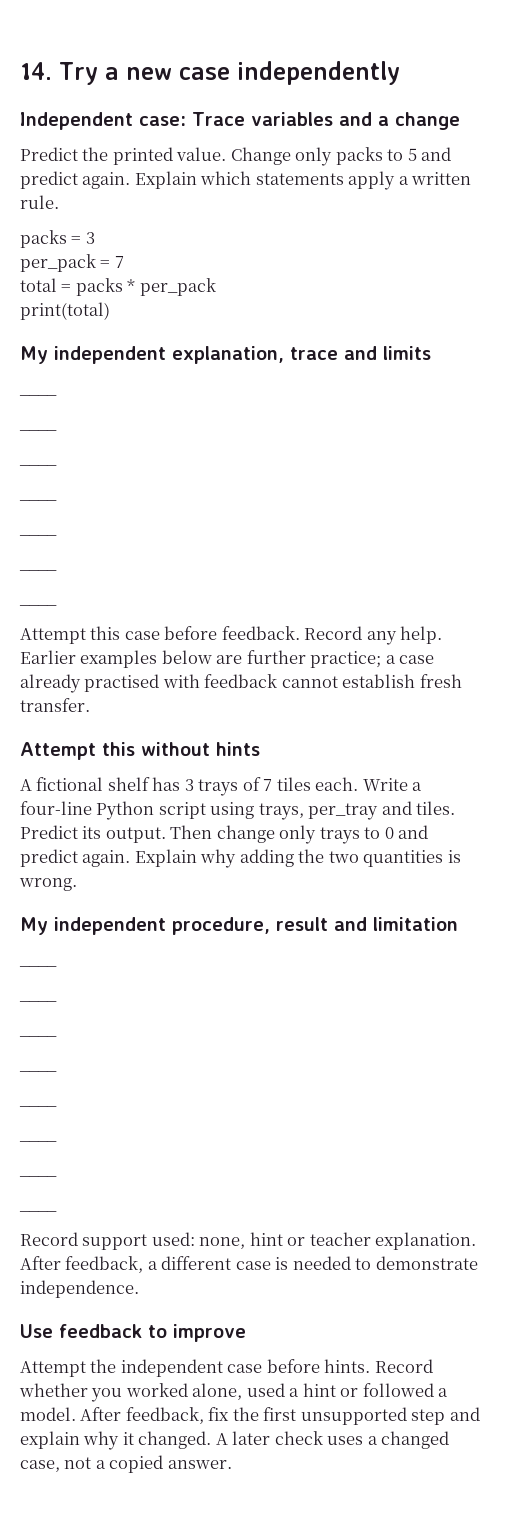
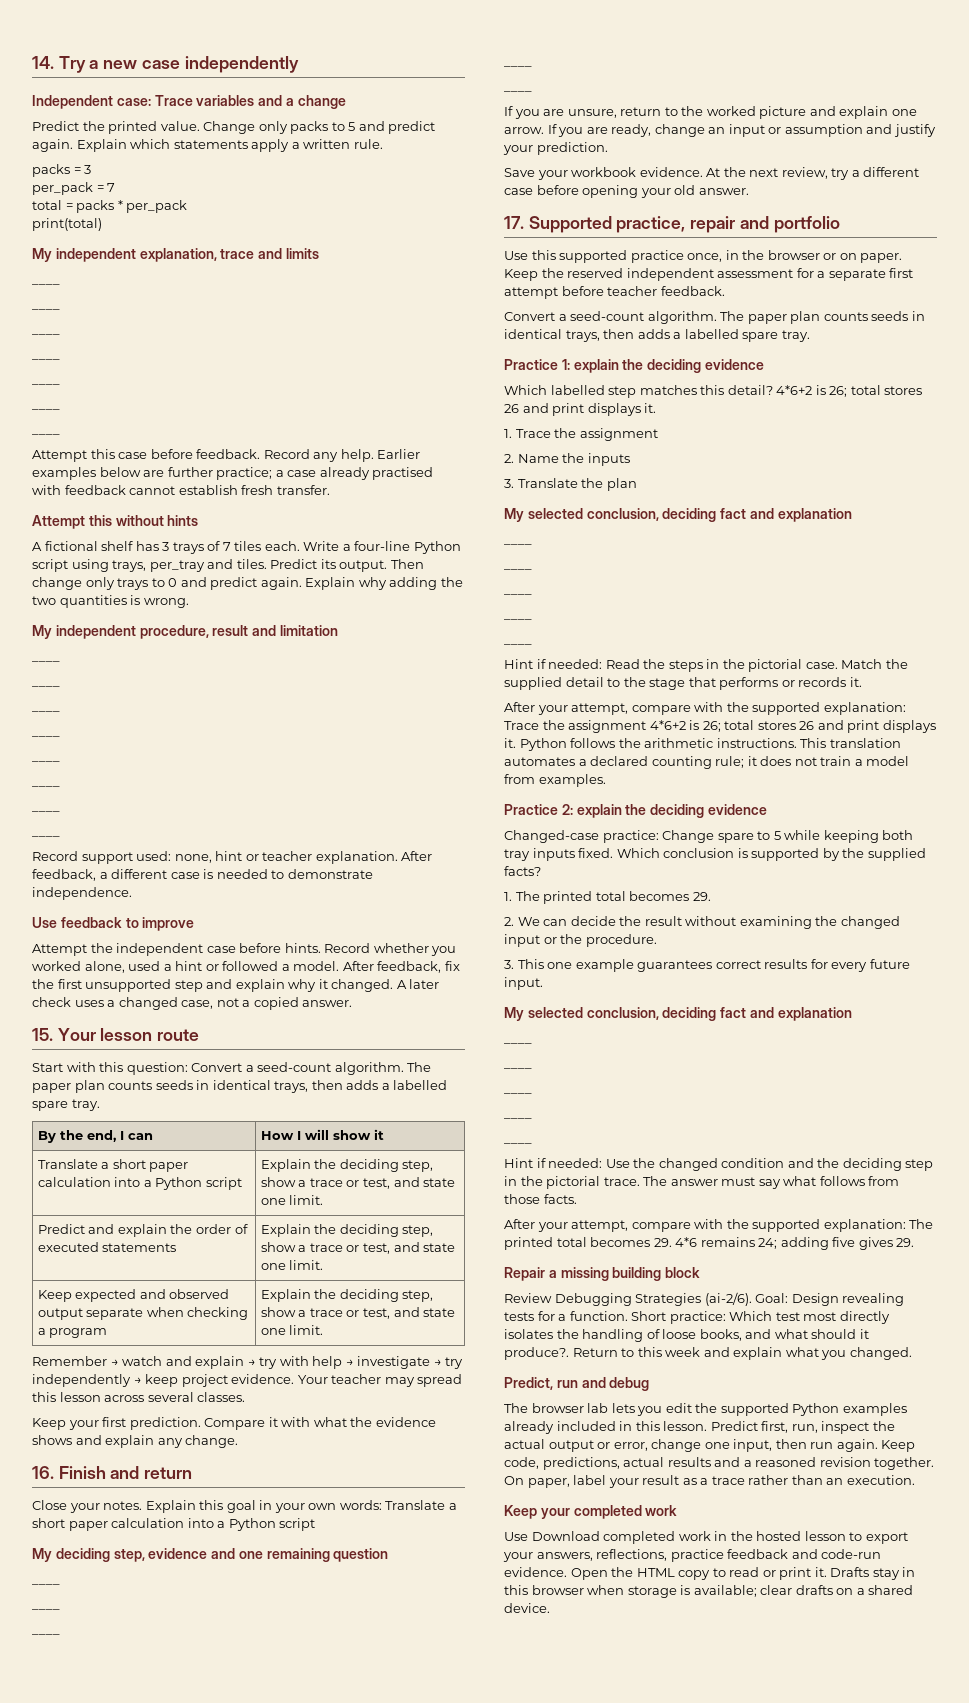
(232, 1464) none -> [32,1028,200,1041] [32,1062,432,1075] [32,1080,448,1093] [32,1099,100,1111] [37,1130,153,1143] [260,1129,384,1140] [37,1159,189,1172] [37,1177,242,1190] [260,1159,434,1172] [260,1177,456,1189] [260,1195,324,1205] [37,1224,248,1237] [37,1242,177,1252] [260,1224,434,1237] [260,1242,456,1254] [260,1260,324,1270] [37,1289,230,1302] [37,1307,249,1320] [37,1328,108,1338] [260,1289,434,1302] [260,1307,456,1319] [260,1325,324,1335] [32,1356,464,1369] [32,1374,463,1387] [32,1392,246,1402] [32,1417,436,1430] [32,1435,239,1448] [32,1466,193,1479] [32,1500,457,1513] [32,1518,316,1531] [32,1548,389,1562] [32,1584,60,1585] [32,1609,60,1610] [32,1634,60,1635] [504,66,532,67] [504,91,532,92] [504,106,917,119] [504,124,936,137] [503,142,608,155] [504,167,920,180] [504,185,749,198] [504,216,840,233] [504,250,903,263] [504,268,914,281] [504,286,725,299] [504,311,925,324] [504,329,810,342] [504,359,764,373] [504,385,923,398] [504,403,657,416] [504,428,658,441] [504,453,630,466] [504,478,637,491] [504,508,852,522] [504,544,532,545] [504,569,532,570] [504,594,532,595] [504,619,532,620] [504,644,532,645] [504,659,908,672] [504,677,862,690] [504,702,906,715] [504,720,936,733] [504,738,901,751] [504,756,910,769] [504,774,606,787] [504,804,767,818] [504,830,914,843] [504,848,926,861] [504,866,541,876] [504,891,711,904] [504,916,900,929] [504,934,657,947] [504,959,910,972] [504,977,543,990] [504,1007,852,1021] [504,1043,532,1044] [504,1068,532,1069] [504,1093,532,1094] [504,1118,532,1119] [504,1143,532,1144] [504,1158,934,1171] [504,1176,900,1189] [504,1194,577,1204] [504,1219,934,1232] [504,1237,915,1250] [504,1267,701,1281] [504,1292,905,1306] [504,1311,890,1324] [504,1329,869,1342] [504,1347,912,1360] [504,1377,650,1391] [504,1403,907,1416] [504,1421,895,1434] [504,1439,916,1452] [504,1457,935,1470] [504,1475,915,1488] [504,1505,678,1519] [504,1531,908,1544] [503,1549,882,1562] [504,1567,916,1580] [504,1585,914,1598] [504,1603,550,1613] // 15. Your lesson route // Start with this question: Convert a seed-count algorithm. The paper plan counts seeds in identical trays, then adds a labelled spare tray. // By the end, I can | How I will show it // Translate a short paper calculation into a Python script | Explain the deciding step, show a trace or test, and state one limit. // Predict and explain the order of executed statements | Explain the deciding step, show a trace or test, and state one limit. // Keep expected and observed output separate when checking a program | Explain the deciding step, show a trace or test, and state one limit. // Remember → watch and explain → try with help → investigate → try independently → keep project evidence. Your teacher may spread this lesson across several classes. // Keep your first prediction. Compare it with what the evidence shows and explain any change. // 16. Finish and return // Close your notes. Explain this goal in your own words: Translate a short paper calculation into a Python script // My deciding step, evidence and one remaining question // ____ // ____ // ____ // ____ // ____ // If you are unsure, return to the worked picture and explain one arrow. If you are ready, change an input or assumption and justify your prediction. // Save your workbook evidence. At the next review, try a different case before opening your old answer. // 17. Supported practice, repair and portfolio // Use this supported practice once, in the browser or on paper. Keep the reserved independent assessment for a separate first attempt before teacher feedback. // Convert a seed-count algorithm. The paper plan counts seeds in identical trays, then adds a labelled spare tray. // Practice 1: explain the deciding evidence // Which labelled step matches this detail? 4*6+2 is 26; total stores 26 and print displays it. // 1. Trace the assignment // 2. Name the inputs // 3. Translate the plan // My selected conclusion, deciding fact and explanation // ____ // ____ // ____ // ____ // ____ // Hint if needed: Read the steps in the pictorial case. Match the supplied detail to the stage that performs or records it. // After your attempt, compare with the supported explanation: Trace the assignment 4*6+2 is 26; total stores 26 and print displays it. Python follows the arithmetic instructions. This translation automates a declared counting rule; it does not train a model from examples. // Practice 2: explain the deciding evidence // Changed-case practice: Change spare to 5 while keeping both tray inputs fixed. Which conclusion is supported by the supplied facts? // 1. The printed total becomes 29. // 2. We can decide the result without examining the changed input or the procedure. // 3. This one example guarantees correct results for every future input. // My selected conclusion, deciding fact and explanation // ____ // ____ // ____ // ____ // ____ // Hint if needed: Use the changed condition and the deciding step in the pictorial trace. The answer must say what follows from those facts. // After your attempt, compare with the supported explanation: The printed total becomes 29. 4*6 remains 24; adding five gives 29. // Repair a missing building block // Review Debugging Strategies (ai-2/6). Goal: Design revealing tests for a function. Short practice: Which test most directly isolates the handling of loose books, and what should it produce?. Return to this week and explain what you changed. // Predict, run and debug // The browser lab lets you edit the supported Python examples already included in this lesson. Predict first, run, inspect the actual output or error, change one input, then run again. Keep code, predictions, actual results and a reasoned revision together. On paper, label your result as a trace rather than an execution. // Keep your completed work // Use Download completed work in the hosted lesson to export your answers, reflections, practice feedback and code-run evidence. Open the HTML copy to read or print it. Drafts stay in this browser when storage is available; clear drafts on a shared device.

